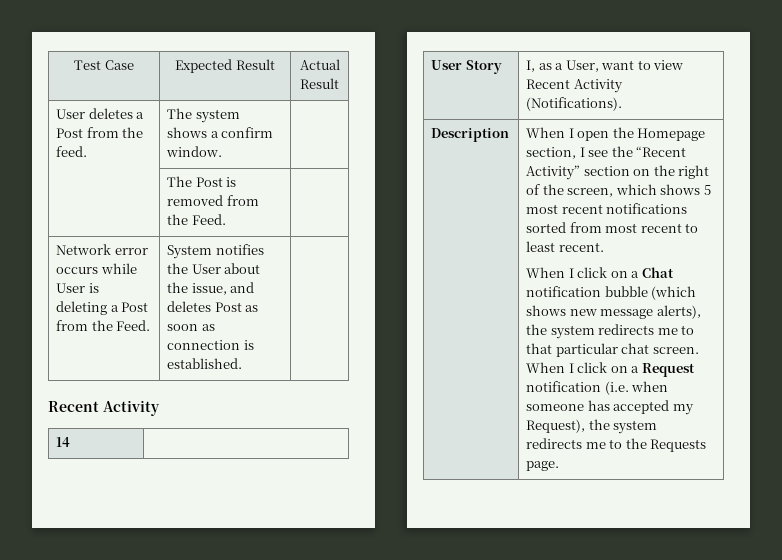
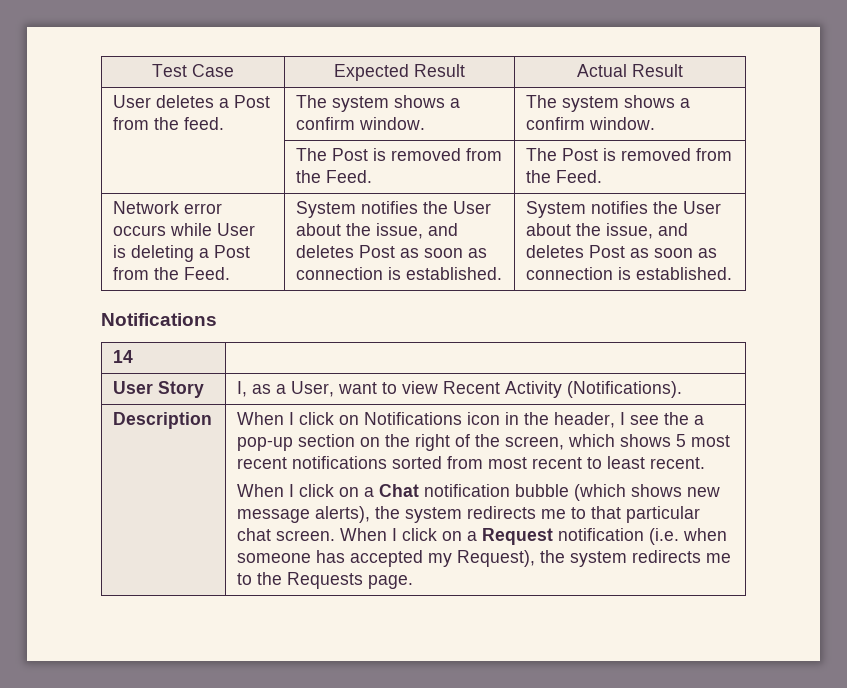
(223, 151) none -> [526,95,691,112] [526,117,656,130] The system shows a confirm window.
(226, 219) none -> [526,148,733,161] [526,170,603,183] The Post is removed from the Feed.
[48,400,160,416] // Recent Activity -> [526,201,722,218] [526,223,689,239] [526,245,718,258] [526,267,733,280] [101,313,217,326] System notifies the User about the issue, and deletes Post as soon as connection is established. // Notifications
[577,127,706,141] [526,147,577,159] open the Homepage section, -> [299,412,616,428] click on Notifications icon in the header,
[636,146,687,157] [526,165,581,180] “Recent Activity” -> [694,415,705,425] [237,437,294,451] a pop-up

